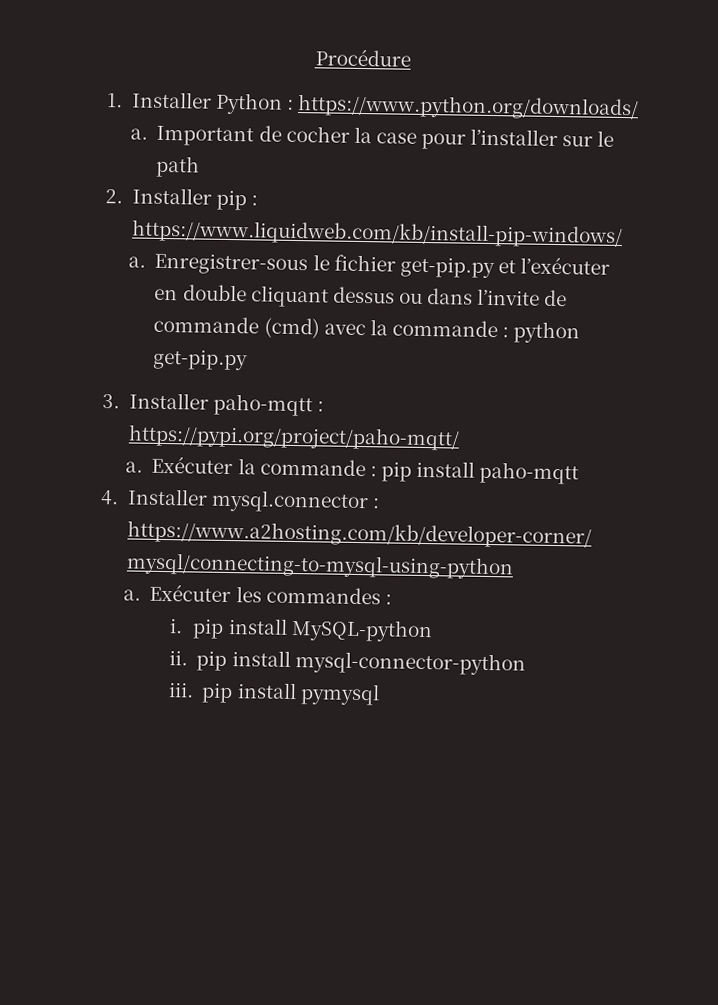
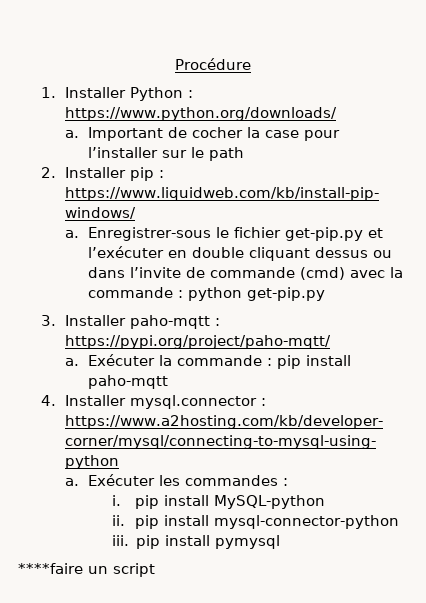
(380, 694) none -> [18,563,155,577] // ****faire un script

